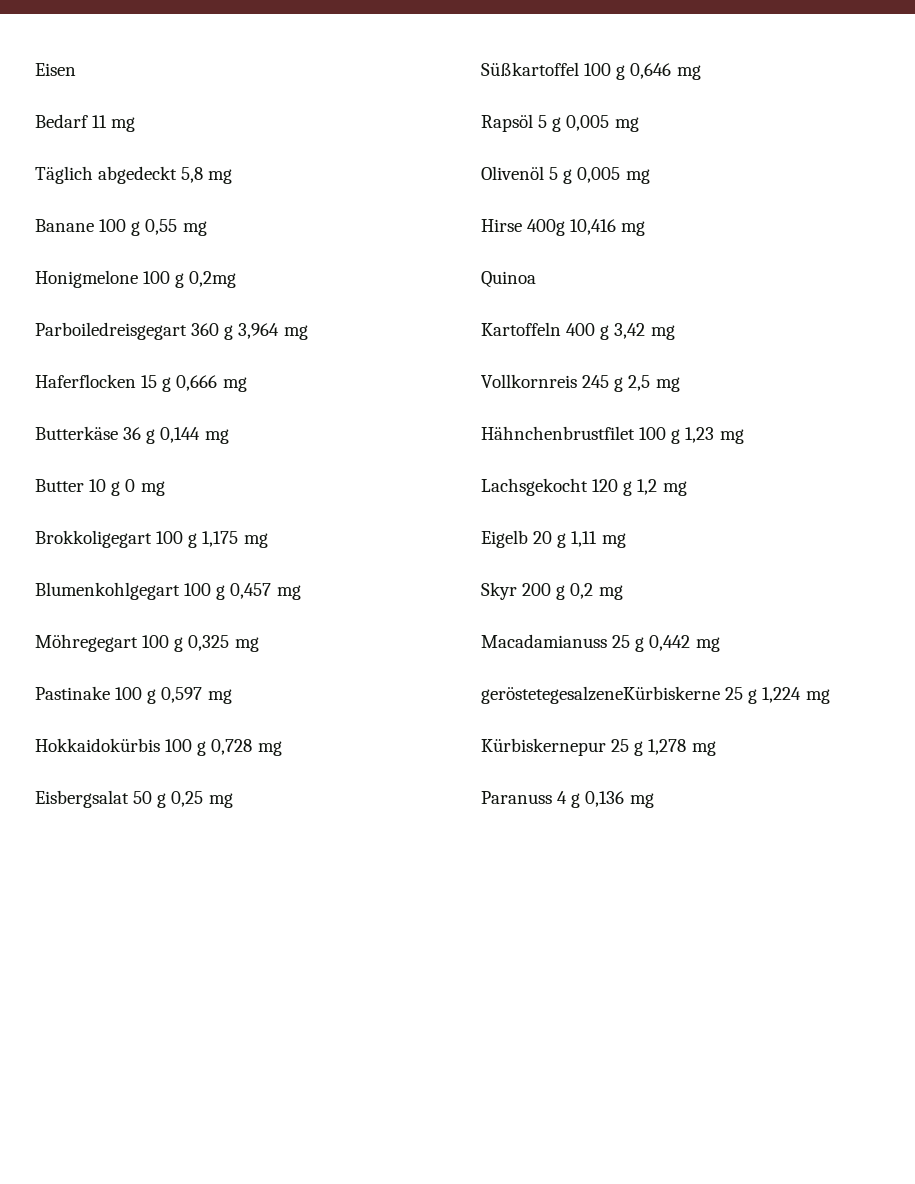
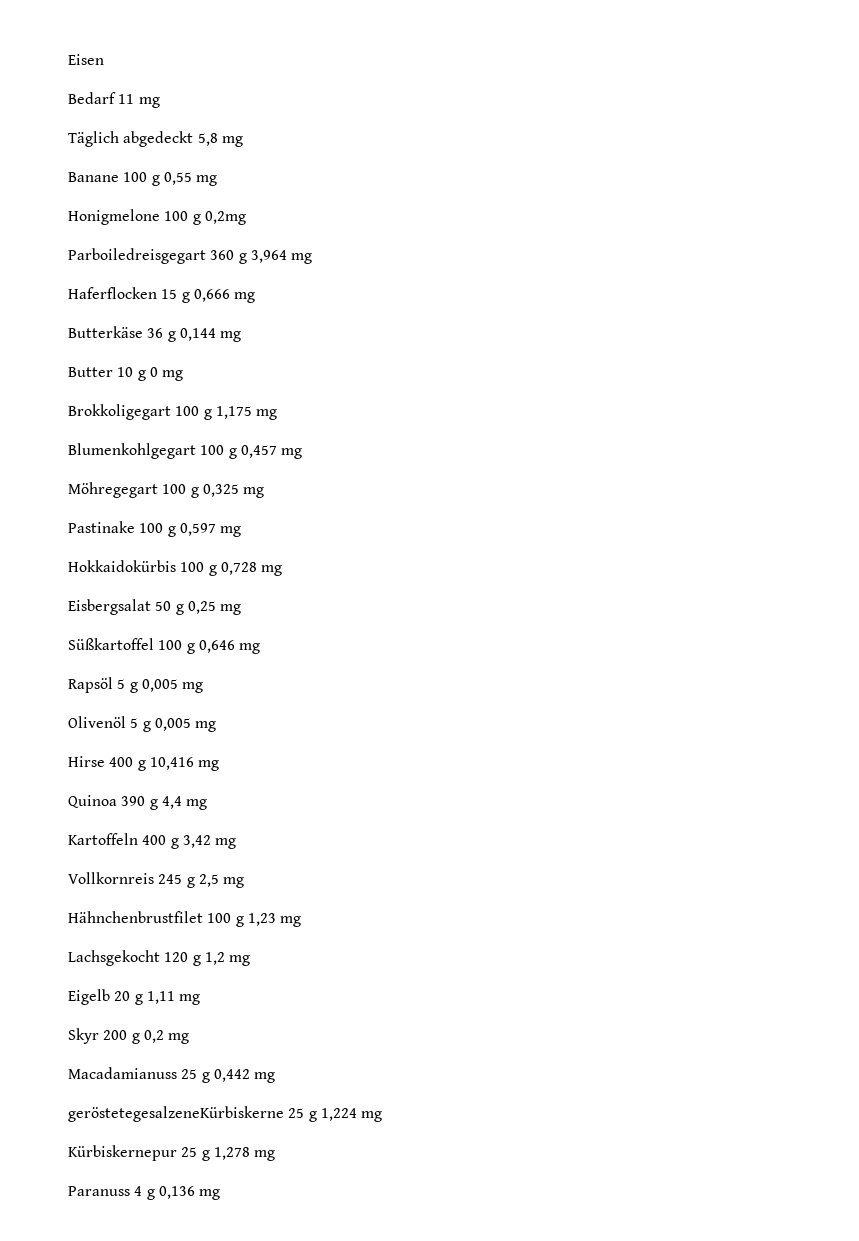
[527,219,566,236] 400g -> [109,757,146,771] 400 g
(536, 279) none -> [121,796,208,810] 390 g 4,4 mg

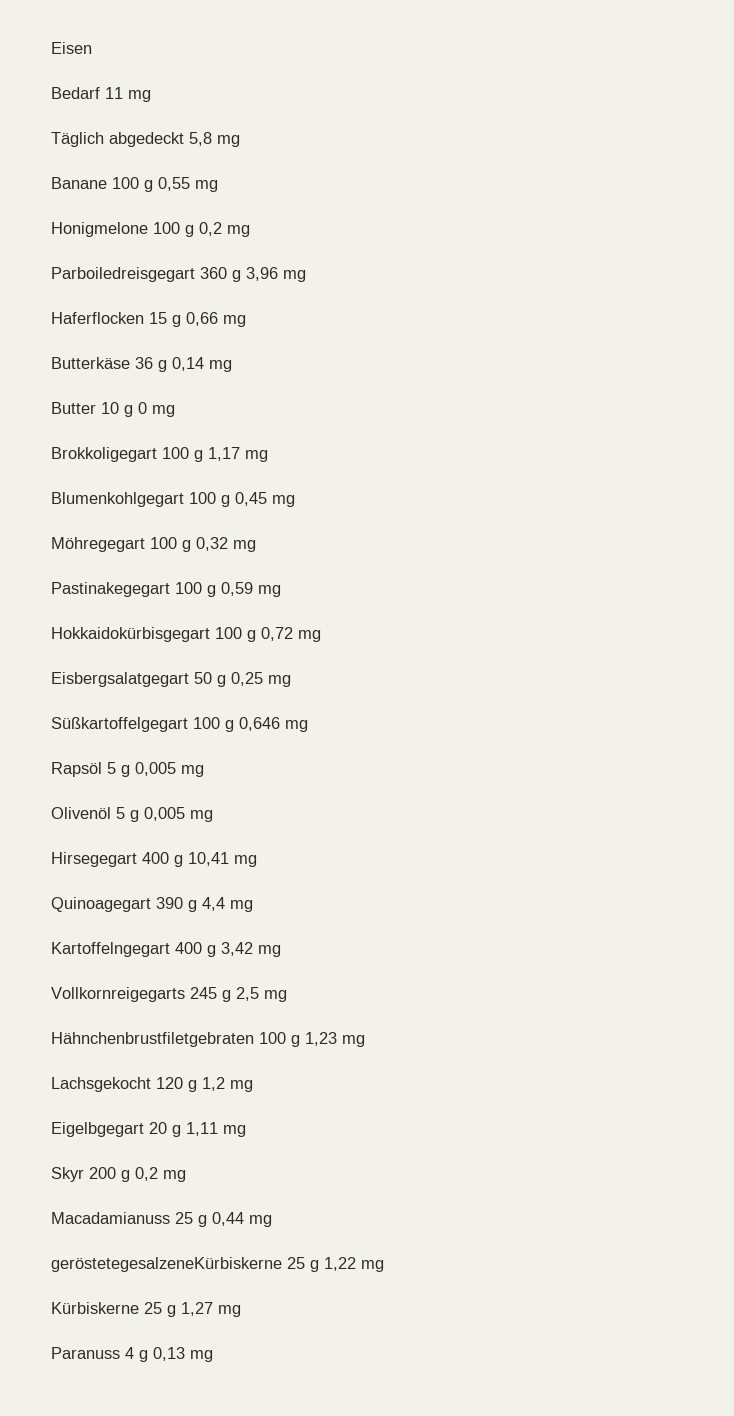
[204,211,246,225] 0,2mg -> [199,222,250,237] 0,2 mg
[250,250,287,263] 3,964 -> [246,267,278,281] 3,96
[193,289,230,302] 0,666 -> [186,312,218,326] 0,66
[179,328,216,341] 0,144 -> [172,357,204,371] 0,14
[215,406,252,419] 1,175 -> [208,447,240,461] 1,17
[240,445,277,458] 0,457 -> [235,492,267,506] 0,45
[202,484,265,498] [68,521,242,537] [68,560,283,576] [68,599,151,615] 0,325 mg // Pastinake 100 g 0,597 mg // Hokkaidokürbis 100 g 0,728 mg // Eisbergsalat -> [196,537,256,552] [51,582,281,597] [51,627,321,642] [51,672,189,687] 0,32 mg // Pastinakegegart 100 g 0,59 mg // Hokkaidokürbisgegart 100 g 0,72 mg // Eisbergsalatgegart
[68,638,154,650] Süßkartoffel -> [51,717,188,732] Süßkartoffelgegart
[68,756,220,771] [68,795,117,808] Hirse 400 g 10,416 mg // Quinoa -> [51,852,257,867] [51,897,151,912] Hirsegegart 400 g 10,41 mg // Quinoagegart
[68,833,138,845] Kartoffeln -> [51,942,170,957] Kartoffelngegart
[68,872,154,884] Vollkornreis -> [51,987,185,1002] Vollkornreigegarts
[68,911,203,923] Hähnchenbrustfilet -> [51,1032,254,1047] Hähnchenbrustfiletgebraten
[68,989,110,1005] Eigelb -> [51,1122,144,1137] Eigelbgegart
[213,1069,250,1082] 0,442 -> [212,1212,244,1226] 0,44
[320,1108,383,1122] [68,1145,250,1161] 1,224 mg // Kürbiskernepur 25 g 1,278 -> [324,1257,384,1272] [51,1302,213,1317] 1,22 mg // Kürbiskerne 25 g 1,27
[158,1186,195,1199] 0,136 -> [153,1347,185,1361] 0,13

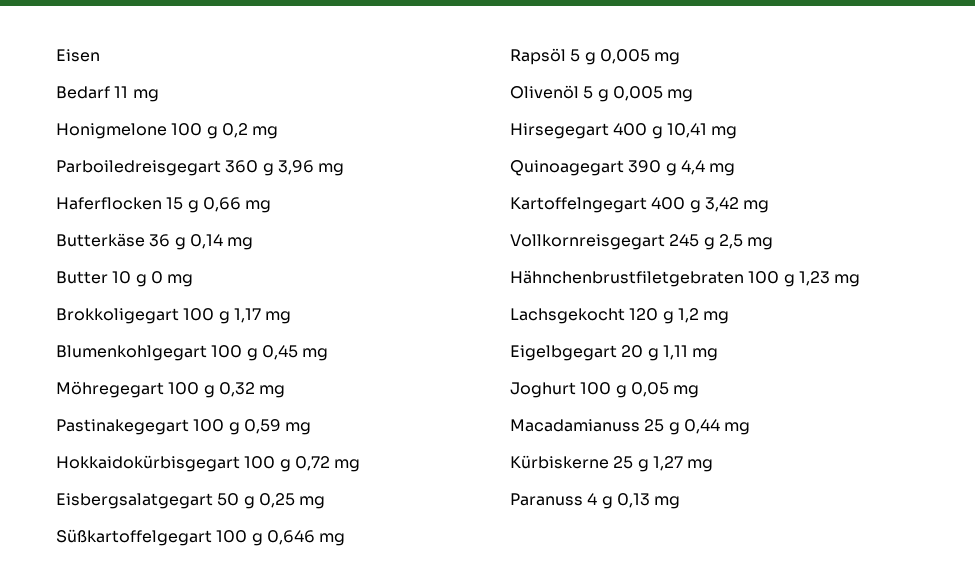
[51,132,240,147] [51,177,218,192] // Täglich abgedeckt 5,8 mg // Banane 100 g 0,55 mg -> (159, 95) none
[51,987,185,1002] Vollkornreigegarts -> [510,234,665,250] Vollkornreisgegart
[51,1167,158,1182] Skyr 200 g 0,2 -> [510,382,669,398] Joghurt 100 g 0,05
[51,1257,384,1272] // geröstetegesalzeneKürbiskerne 25 g 1,22 mg -> (751, 428) none

